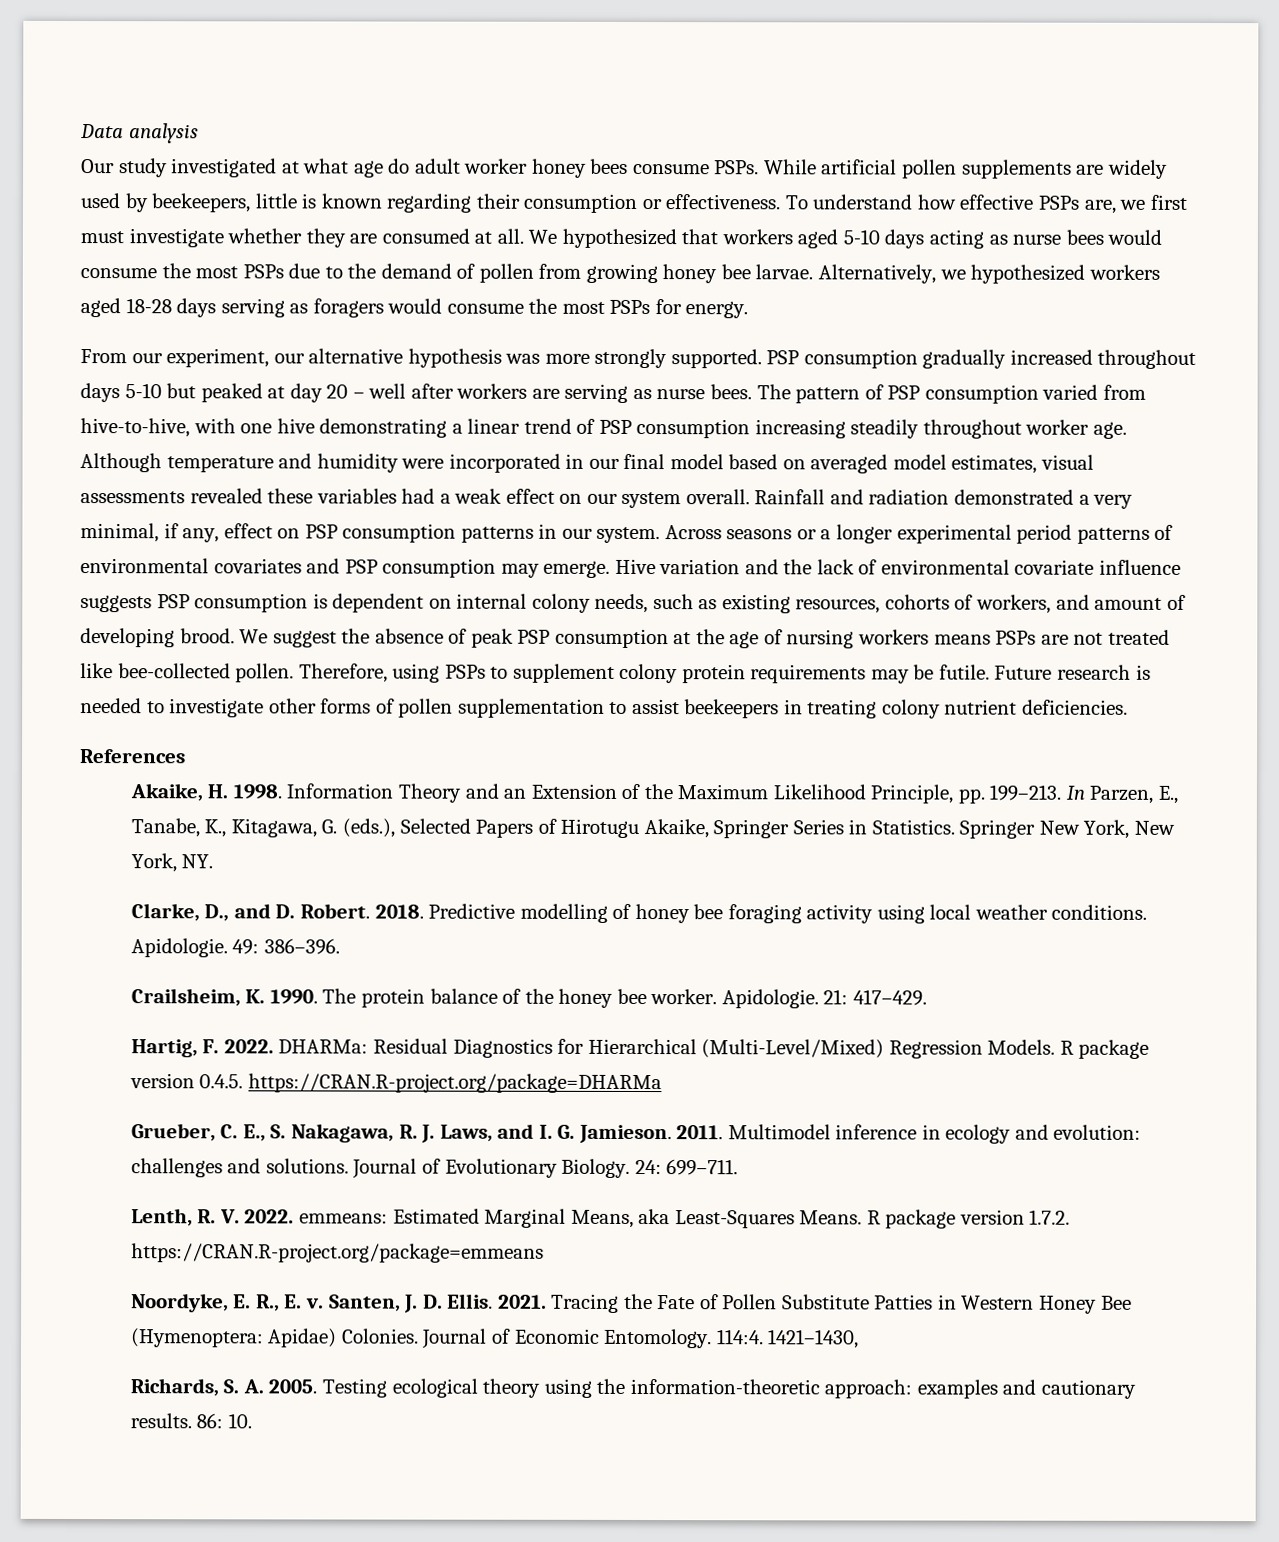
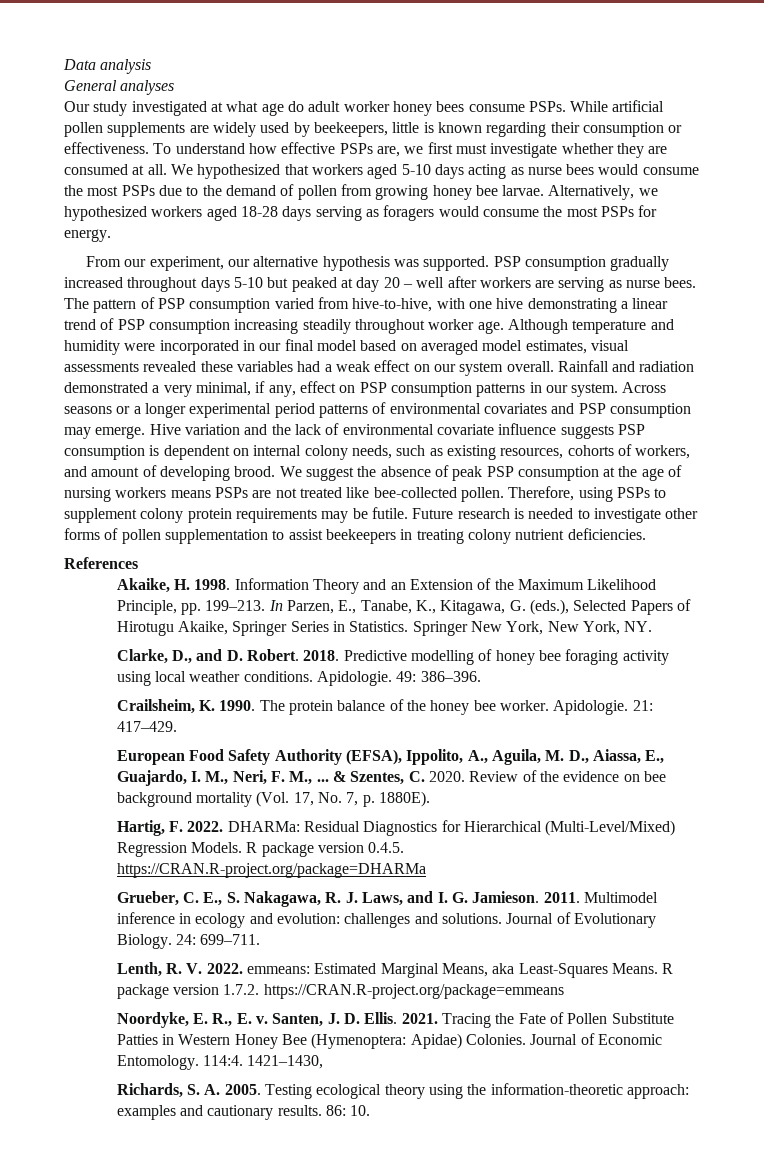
(199, 133) none -> [64,80,175,95] // General analyses
[544,348,668,369] more strongly -> (420, 263) none
(927, 997) none -> [116,749,665,765] [116,770,666,786] [116,791,431,807] // European Food Safety Authority (EFSA), Ippolito, A., Aguila, M. D., Aiassa, E., Guajardo, I. M., Neri, F. M., ... & Szentes, C. 2020. Review of the evidence on bee background mortality (Vol. 17, No. 7, p. 1880E).

